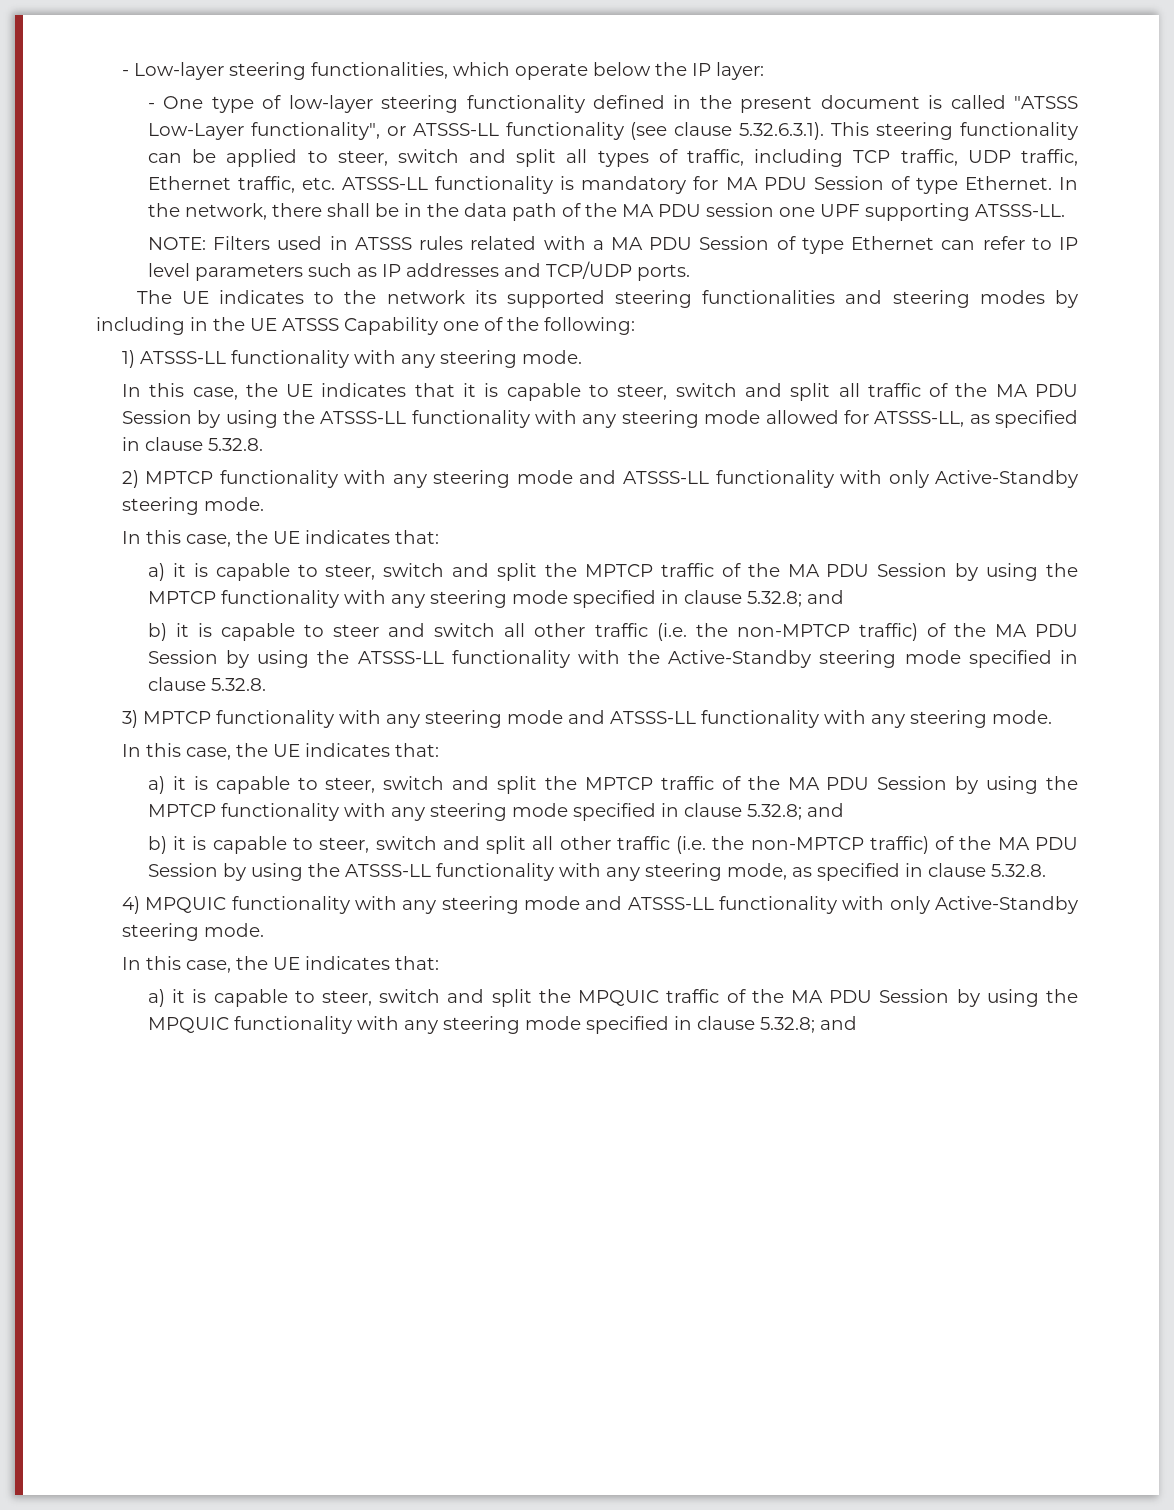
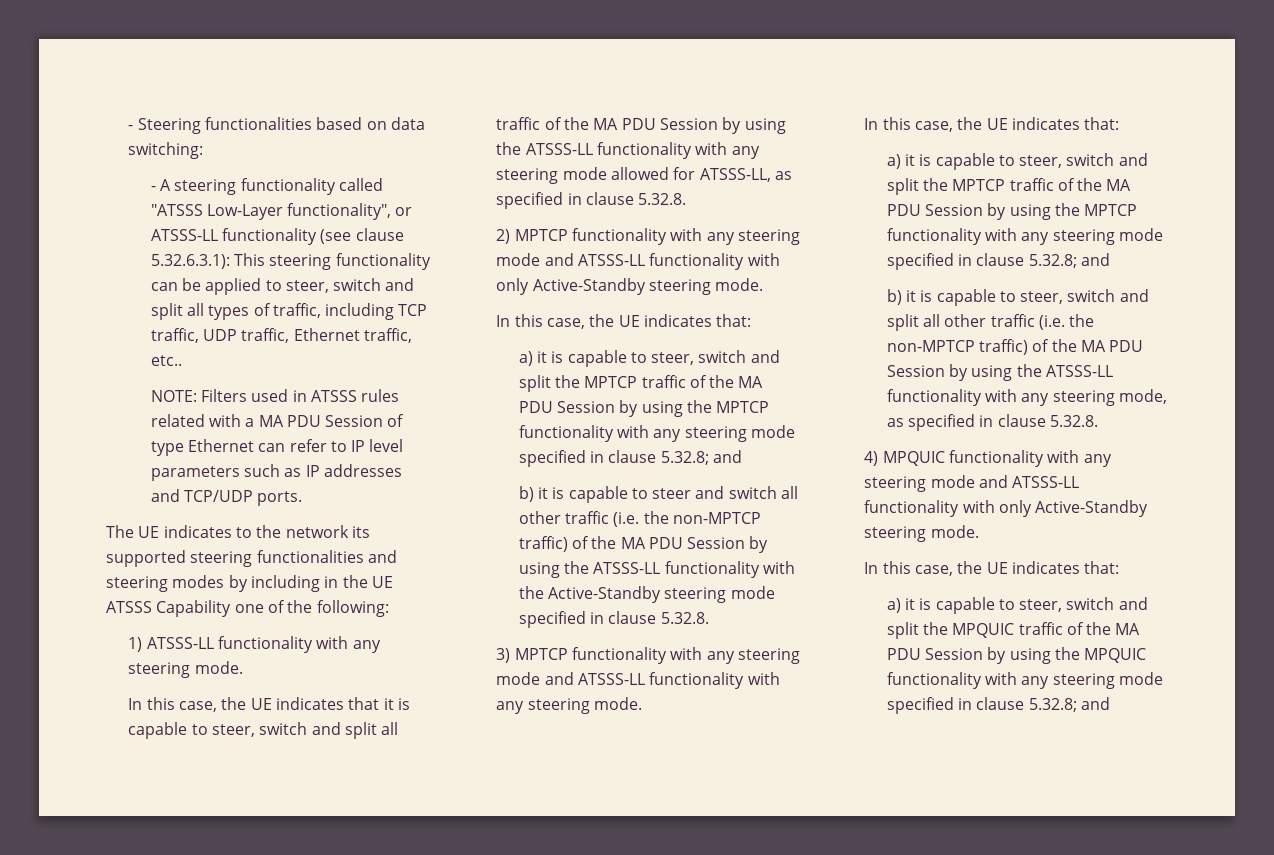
[121,62,764,80] [147,95,943,113] - Low-layer steering functionalities, which operate below the IP layer: // - One type of low-layer steering functionality defined in the present document is -> [128,117,425,134] [128,142,204,159] [150,178,336,195] - Steering functionalities based on data switching: // - A steering functionality
[739,122,825,140] 5.32.6.3.1). -> [150,254,230,269] 5.32.6.3.1):
[302,176,1078,194] [147,203,1065,221] etc. ATSSS-LL functionality is mandatory for MA PDU Session of type Ethernet. In the network, there shall be in the data path of the MA PDU session one UPF supporting ATSSS-LL. -> [150,355,182,366] etc..

